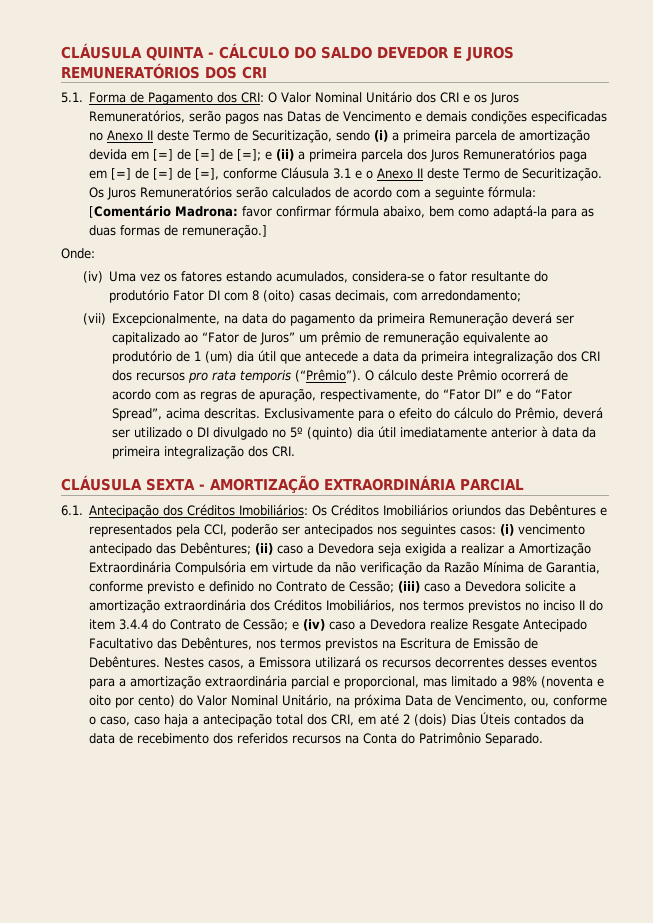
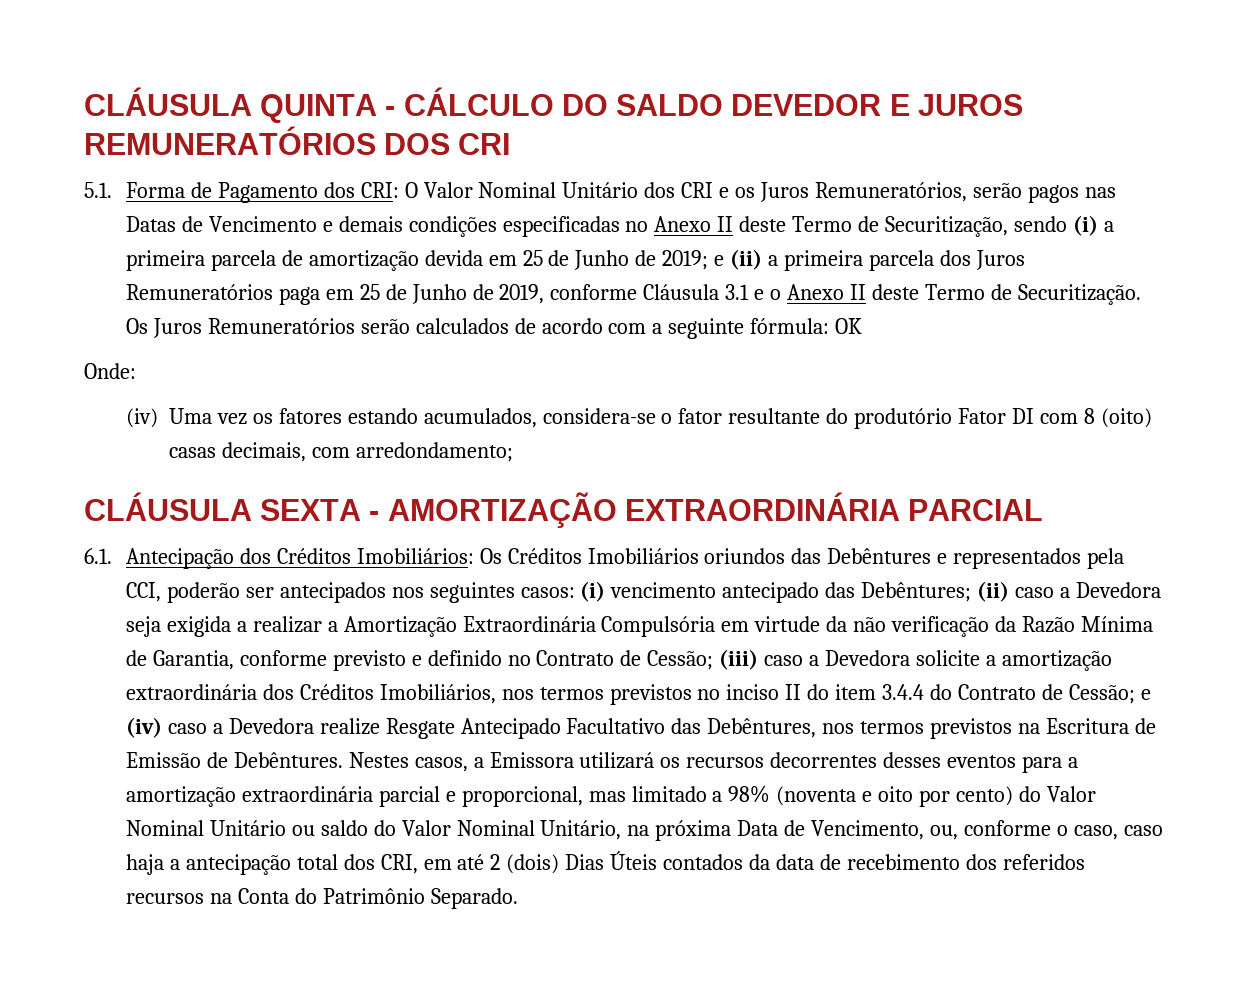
[153,149,262,161] [=] de [=] de [=]; -> [522,250,709,270] 25 de Junho de 2019;
[111,168,220,180] [=] de [=] de [=], -> [359,284,545,304] 25 de Junho de 2019,
[89,205,595,219] [89,224,268,238] [Comentário Madrona: favor confirmar fórmula abaixo, bem como adaptá-la para as duas formas de remuneração.] -> [835,318,863,334] OK
[82,312,574,326] [111,331,548,345] [111,350,600,364] [111,369,568,383] [111,388,572,402] [111,407,603,421] [111,426,596,440] [111,445,295,459] // (vii) Excepcionalmente, na data do pagamento da primeira Remuneração deverá ser capitalizado ao “Fator de Juros” um prêmio de remuneração equivalente ao produtório de 1 (um) dia útil que antecede a data da primeira integralização dos CRI dos recursos pro rata temporis (“Prêmio”). O cálculo deste Prêmio ocorrerá de acordo com as regras de apuração, respectivamente, do “Fator DI” e do “Fator Spread”, acima descritas. Exclusivamente para o efeito do cálculo do Prêmio, deverá ser utilizado o DI divulgado no 5º (quinto) dia útil imediatamente anterior à data da primeira integralização dos CRI. -> (513, 452) none
(279, 700) none -> [209,820,535,836] Unitário ou saldo do Valor Nominal

